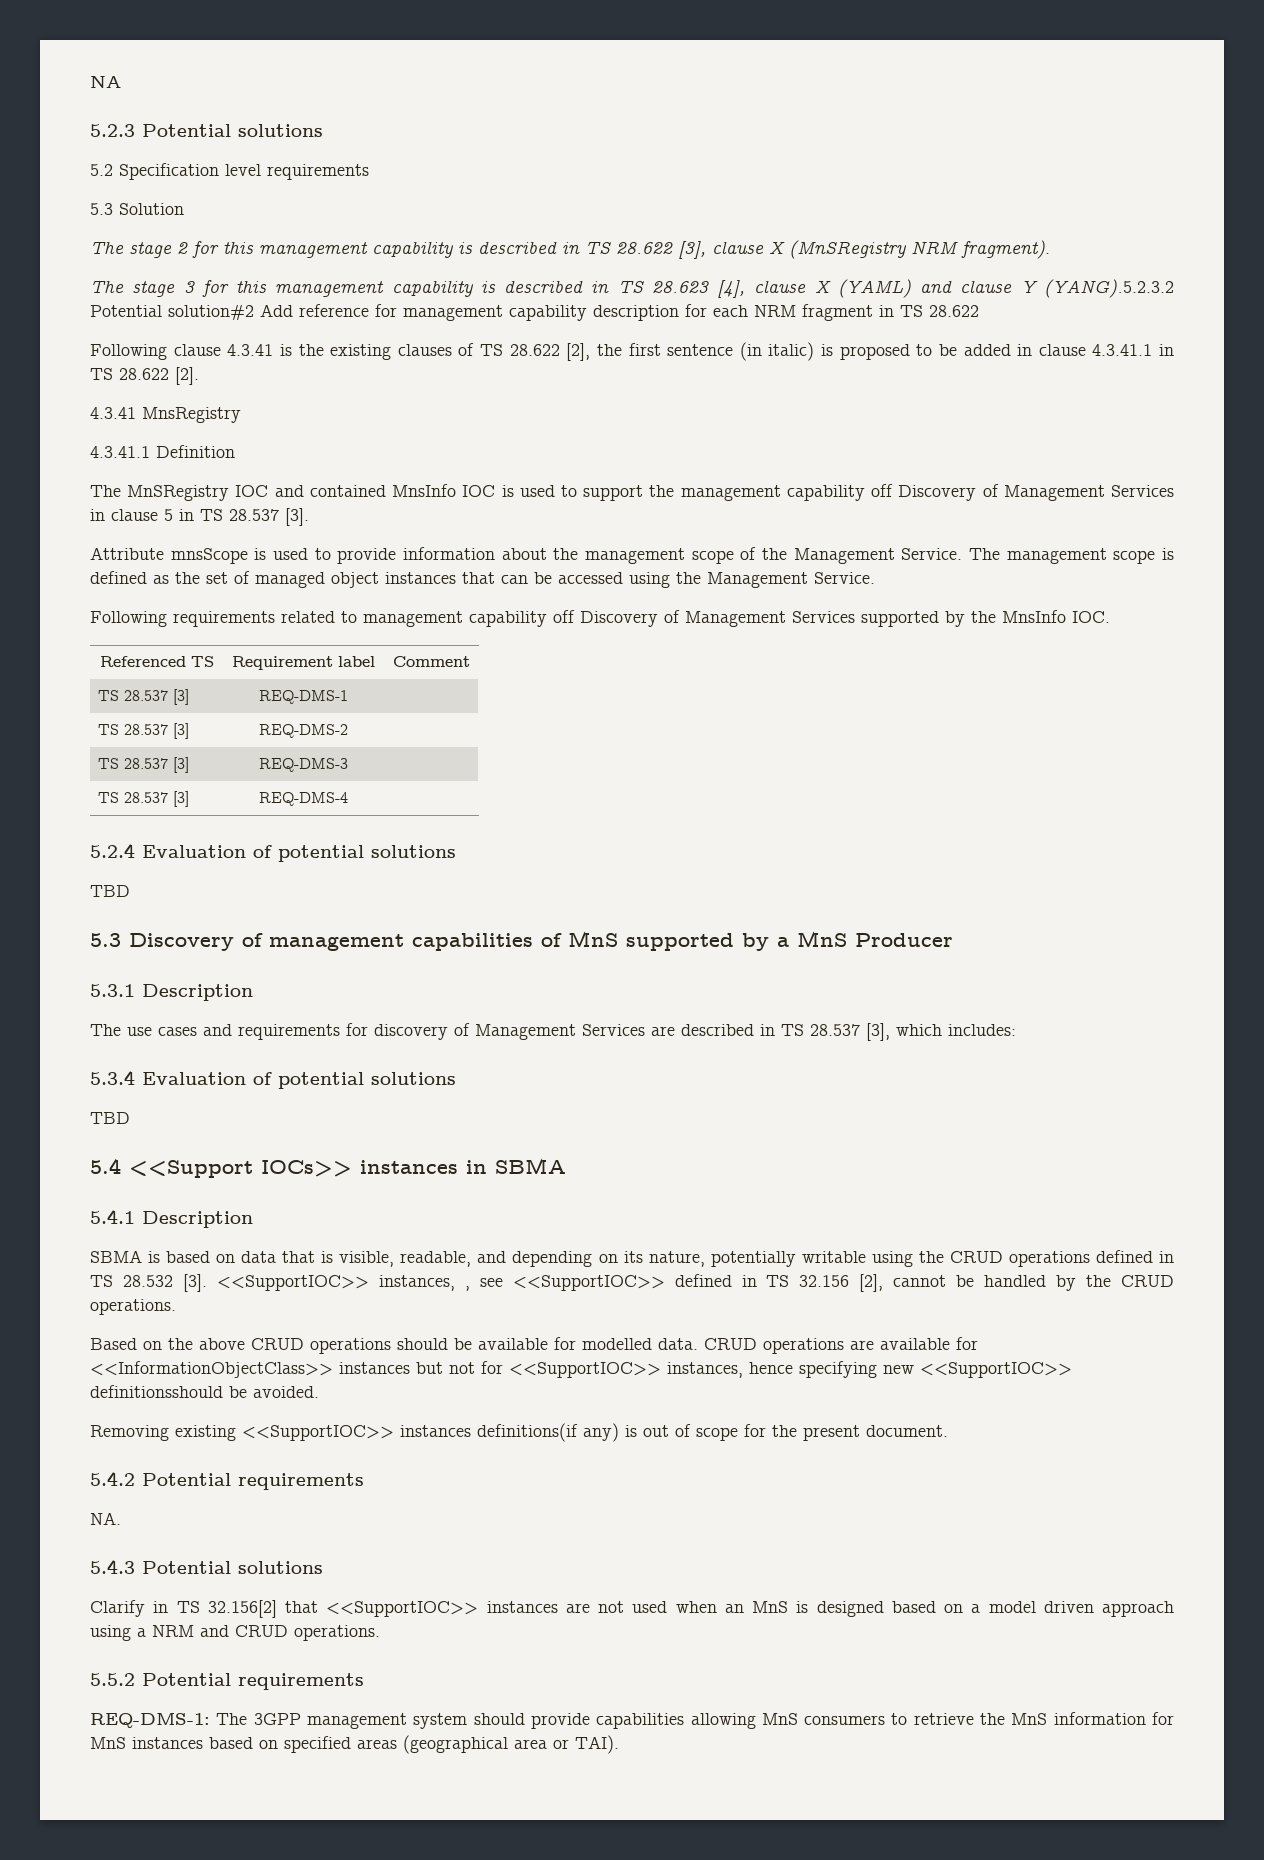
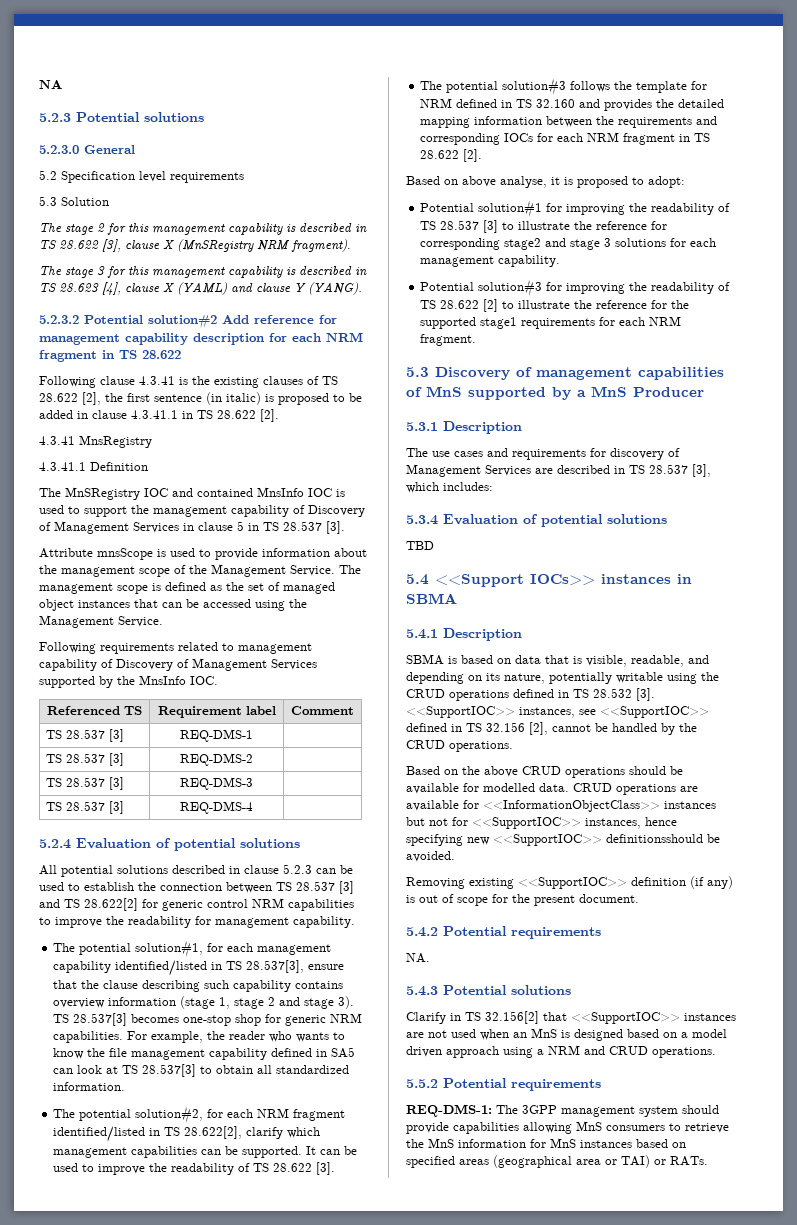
(323, 130) none -> [39,145,135,154] // 5.2.3.0 General
[1044,279,1175,298] (YANG).5.2.3.2 -> [308,282,362,295] [39,315,79,324] (YANG). // 5.2.3.2
[871,484,894,497] off -> [293,505,305,514] of
[553,610,575,623] off -> [101,659,113,668] of
[90,885,130,897] TBD -> [39,864,353,877] [39,881,354,894] [39,898,354,911] [39,916,355,928] [53,940,332,957] [53,960,345,976] [53,980,344,992] [53,996,355,1009] [53,1013,363,1026] [53,1031,346,1043] [53,1047,356,1060] [53,1064,350,1077] [53,1082,126,1091] [53,1106,346,1123] [53,1126,321,1142] [53,1146,358,1158] [53,1162,336,1175] [420,78,708,95] [420,98,725,111] [420,116,718,128] [420,132,711,145] [420,149,483,162] [406,176,685,188] [420,200,731,217] [420,220,668,233] [420,238,717,250] [420,255,561,267] [420,279,731,296] [420,299,690,312] [420,316,682,329] [420,334,477,346] All potential solutions described in clause 5.2.3 can be used to establish the connection between TS 28.537 [3] and TS 28.622[2] for generic control NRM capabilities to improve the readability for management capability. // The potential solution#1, for each management capability identified/listed in TS 28.537[3], ensure that the clause describing such capability contains overview information (stage 1, stage 2 and stage 3). TS 28.537[3] becomes one-stop shop for generic NRM capabilities. For example, the reader who wants to know the file management capability defined in SA5 can look at TS 28.537[3] to obtain all standardized information. // The potential solution#2, for each NRM fragment identified/listed in TS 28.622[2], clarify which management capabilities can be supported. It can be used to improve the readability of TS 28.622 [3]. // The potential solution#3 follows the template for NRM defined in TS 32.160 and provides the detailed mapping information between the requirements and corresponding IOCs for each NRM fragment in TS 28.622 [2]. // Based on above analyse, it is proposed to adopt: // Potential solution#1 for improving the readability of TS 28.537 [3] to illustrate the reference for corresponding stage2 and stage 3 solutions for each management capability. // Potential solution#3 for improving the readability of TS 28.622 [2] to illustrate the reference for the supported stage1 requirements for each NRM fragment.
[464,1286,470,1291] , -> (575, 712) none
[400,1423,578,1442] instances definitions(if -> [631,876,704,889] definition (if
[575,1735,619,1754] TAI). -> [621,1155,708,1168] TAI) or RATs.

